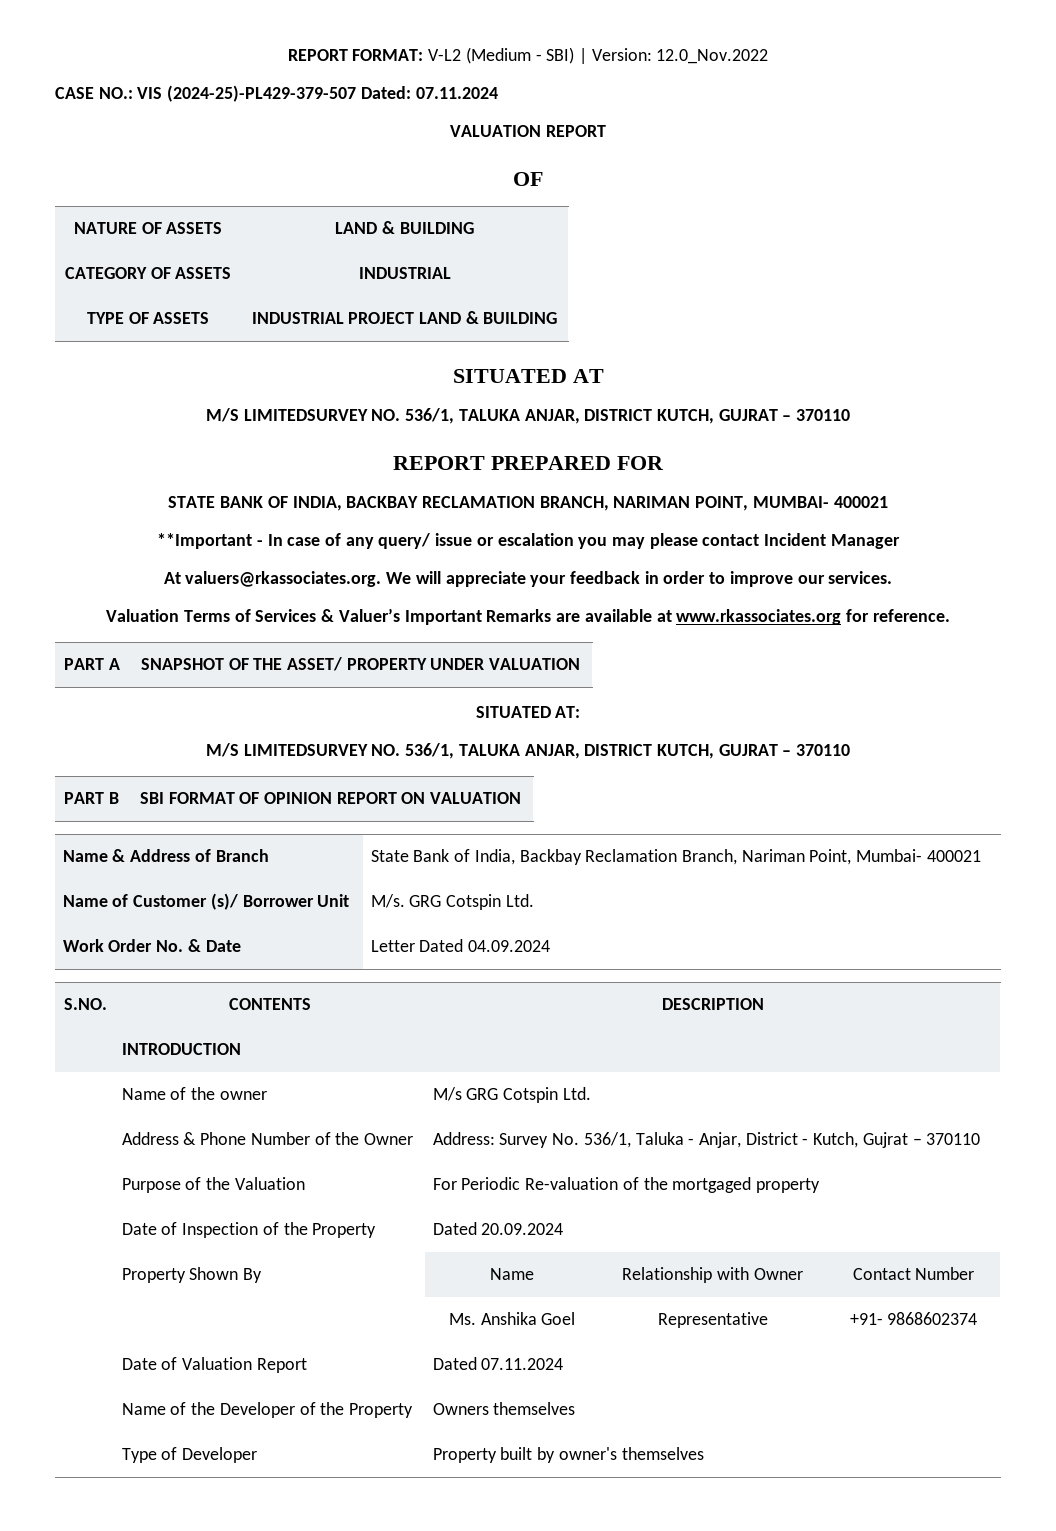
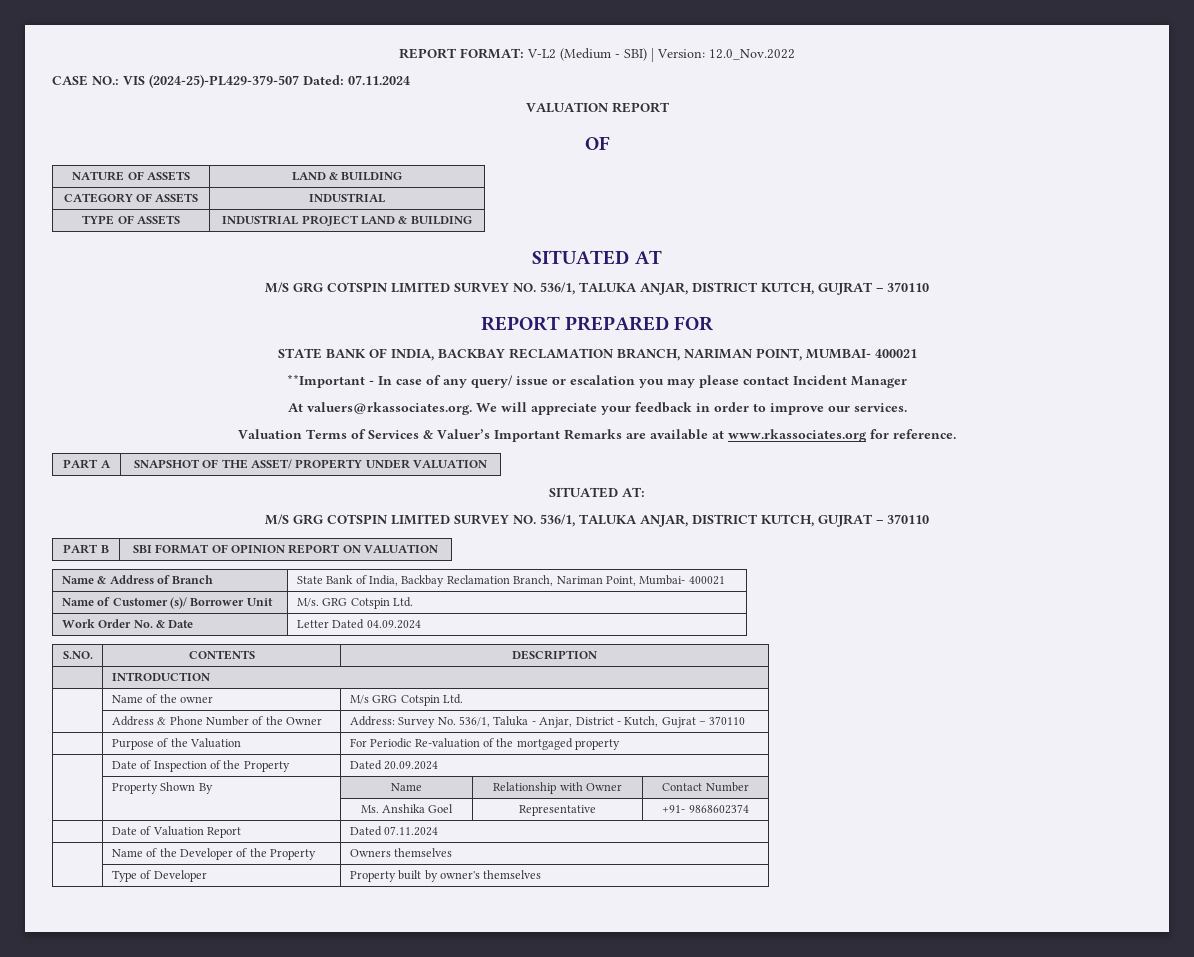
[243,409,368,421] LIMITEDSURVEY -> [293,282,509,293] GRG COTSPIN LIMITED SURVEY
[243,744,368,756] LIMITEDSURVEY -> [293,514,509,525] GRG COTSPIN LIMITED SURVEY

